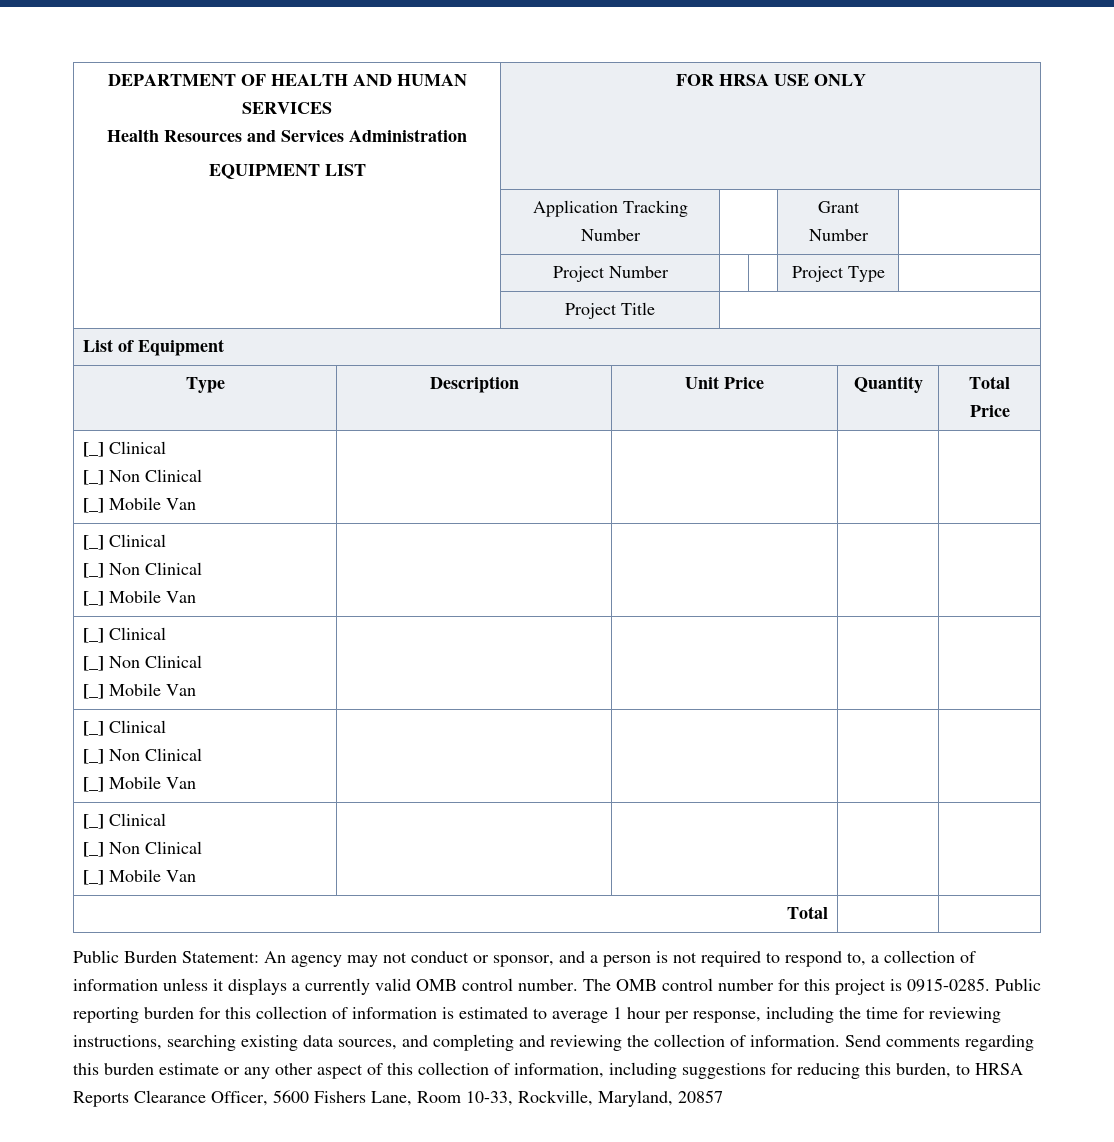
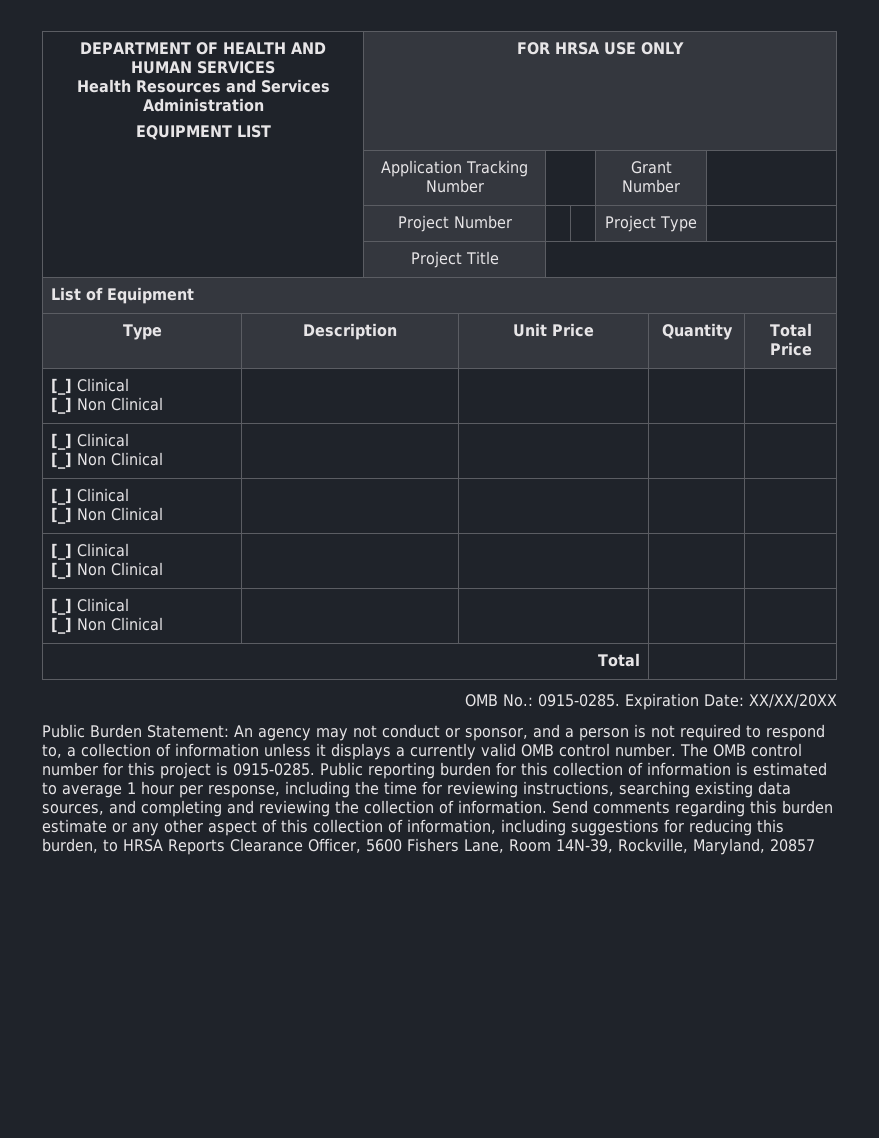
[83,497,197,513] [83,534,167,550] [83,562,203,578] [83,590,197,606] [83,627,167,643] [83,655,203,671] [83,683,197,699] [83,720,167,736] [83,748,203,764] [83,776,197,792] [83,813,167,829] [83,841,203,857] [83,869,197,885] [786,906,828,919] // [_] Mobile Van | | | | // [_] Clinical // [_] Non Clinical // [_] Mobile Van | | | | // [_] Clinical // [_] Non Clinical // [_] Mobile Van | | | | // [_] Clinical // [_] Non Clinical // [_] Mobile Van | | | | // [_] Clinical // [_] Non Clinical // [_] Mobile Van | | | | // Total | | -> [50,433,129,450] [50,452,163,469] [50,488,129,505] [50,507,163,524] [50,543,129,560] [50,562,163,579] [50,598,129,615] [50,617,163,634] [598,653,641,667] [465,693,837,710] | | | | // [_] Clinical // [_] Non Clinical | | | | // [_] Clinical // [_] Non Clinical | | | | // [_] Clinical // [_] Non Clinical | | | | // [_] Clinical // [_] Non Clinical | | | | // Total | | // OMB No.: 0915-0285. Expiration Date: XX/XX/20XX
[466,1091,513,1106] 10-33, -> [555,839,613,853] 14N-39,

